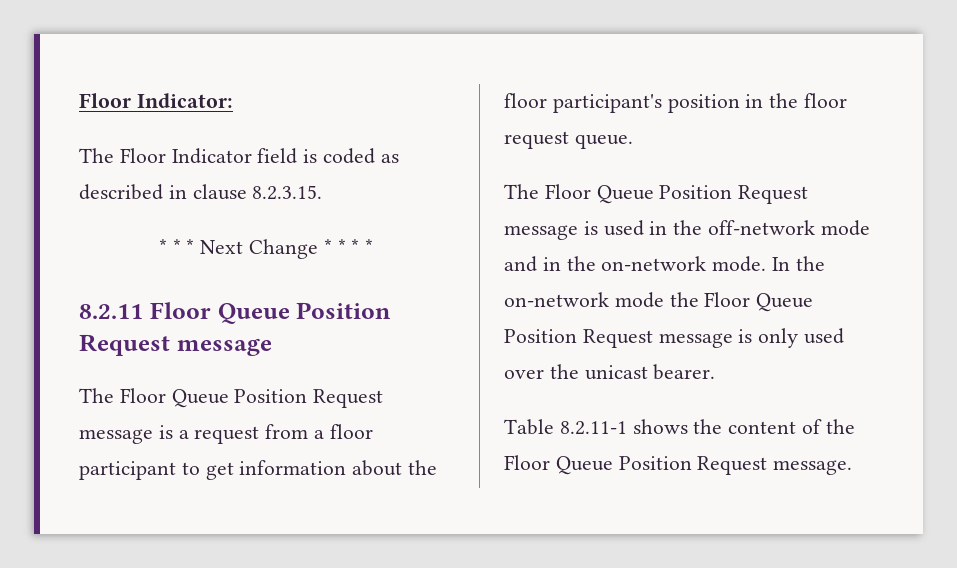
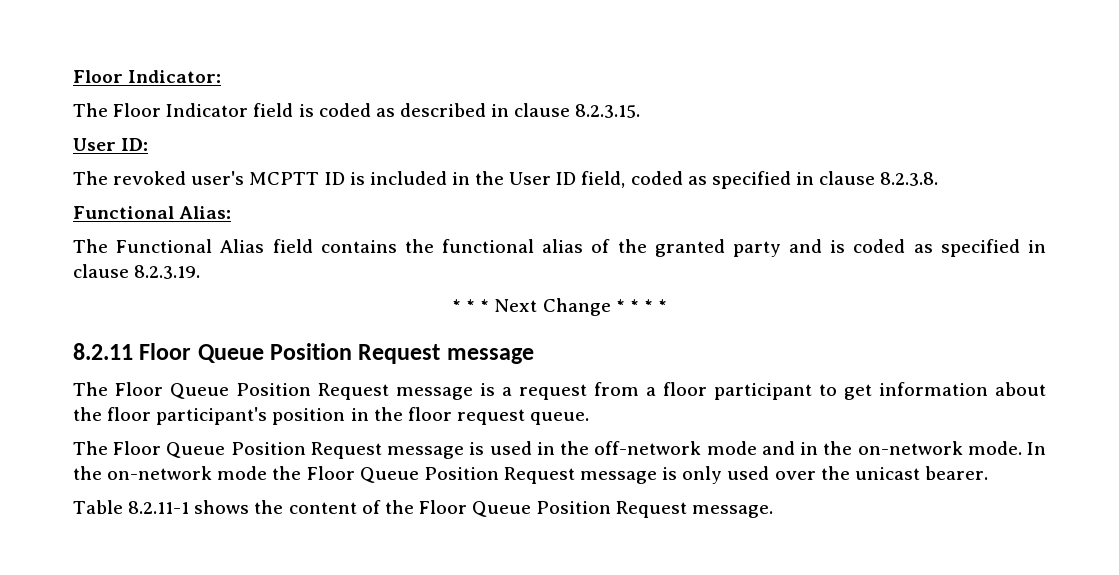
(323, 192) none -> [73,138,149,151] [73,171,939,189] [73,206,232,219] [73,239,1046,257] [73,264,201,279] // User ID: // The revoked user's MCPTT ID is included in the User ID field, coded as specified in clause 8.2.3.8. // Functional Alias: // The Functional Alias field contains the functional alias of the granted party and is coded as specified in clause 8.2.3.19.

